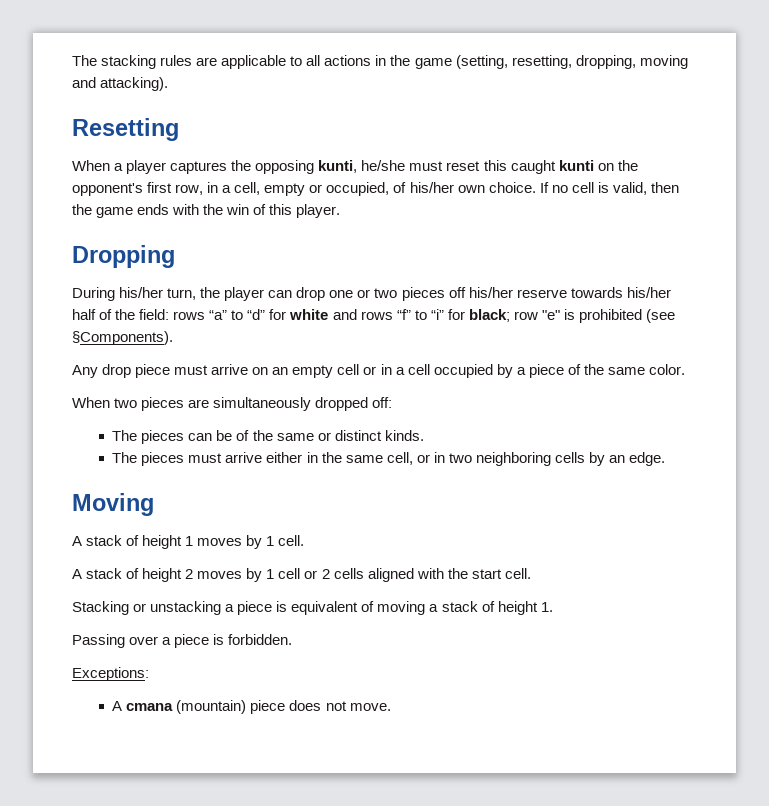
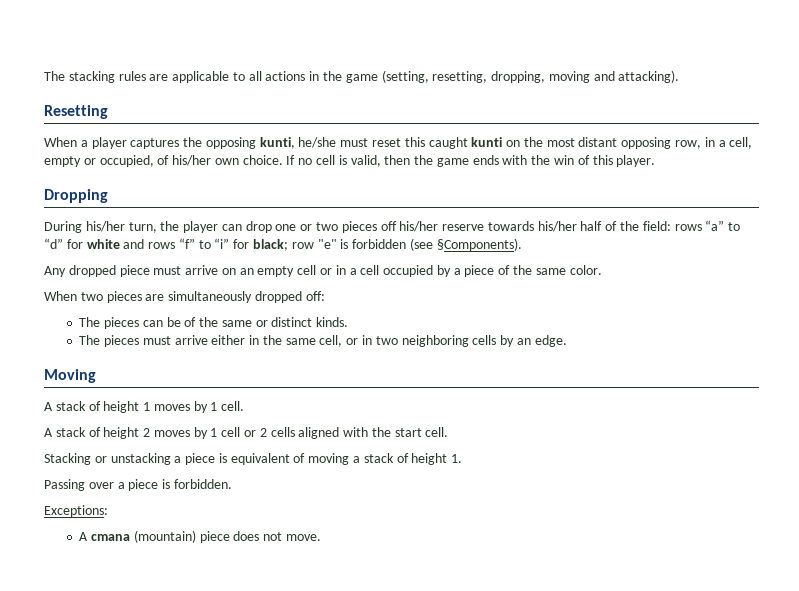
[72,182,173,196] opponent's first -> [546,137,672,149] most distant opposing
[579,309,643,323] prohibited -> [352,239,407,249] forbidden
[102,364,132,378] drop -> [68,265,116,277] dropped

